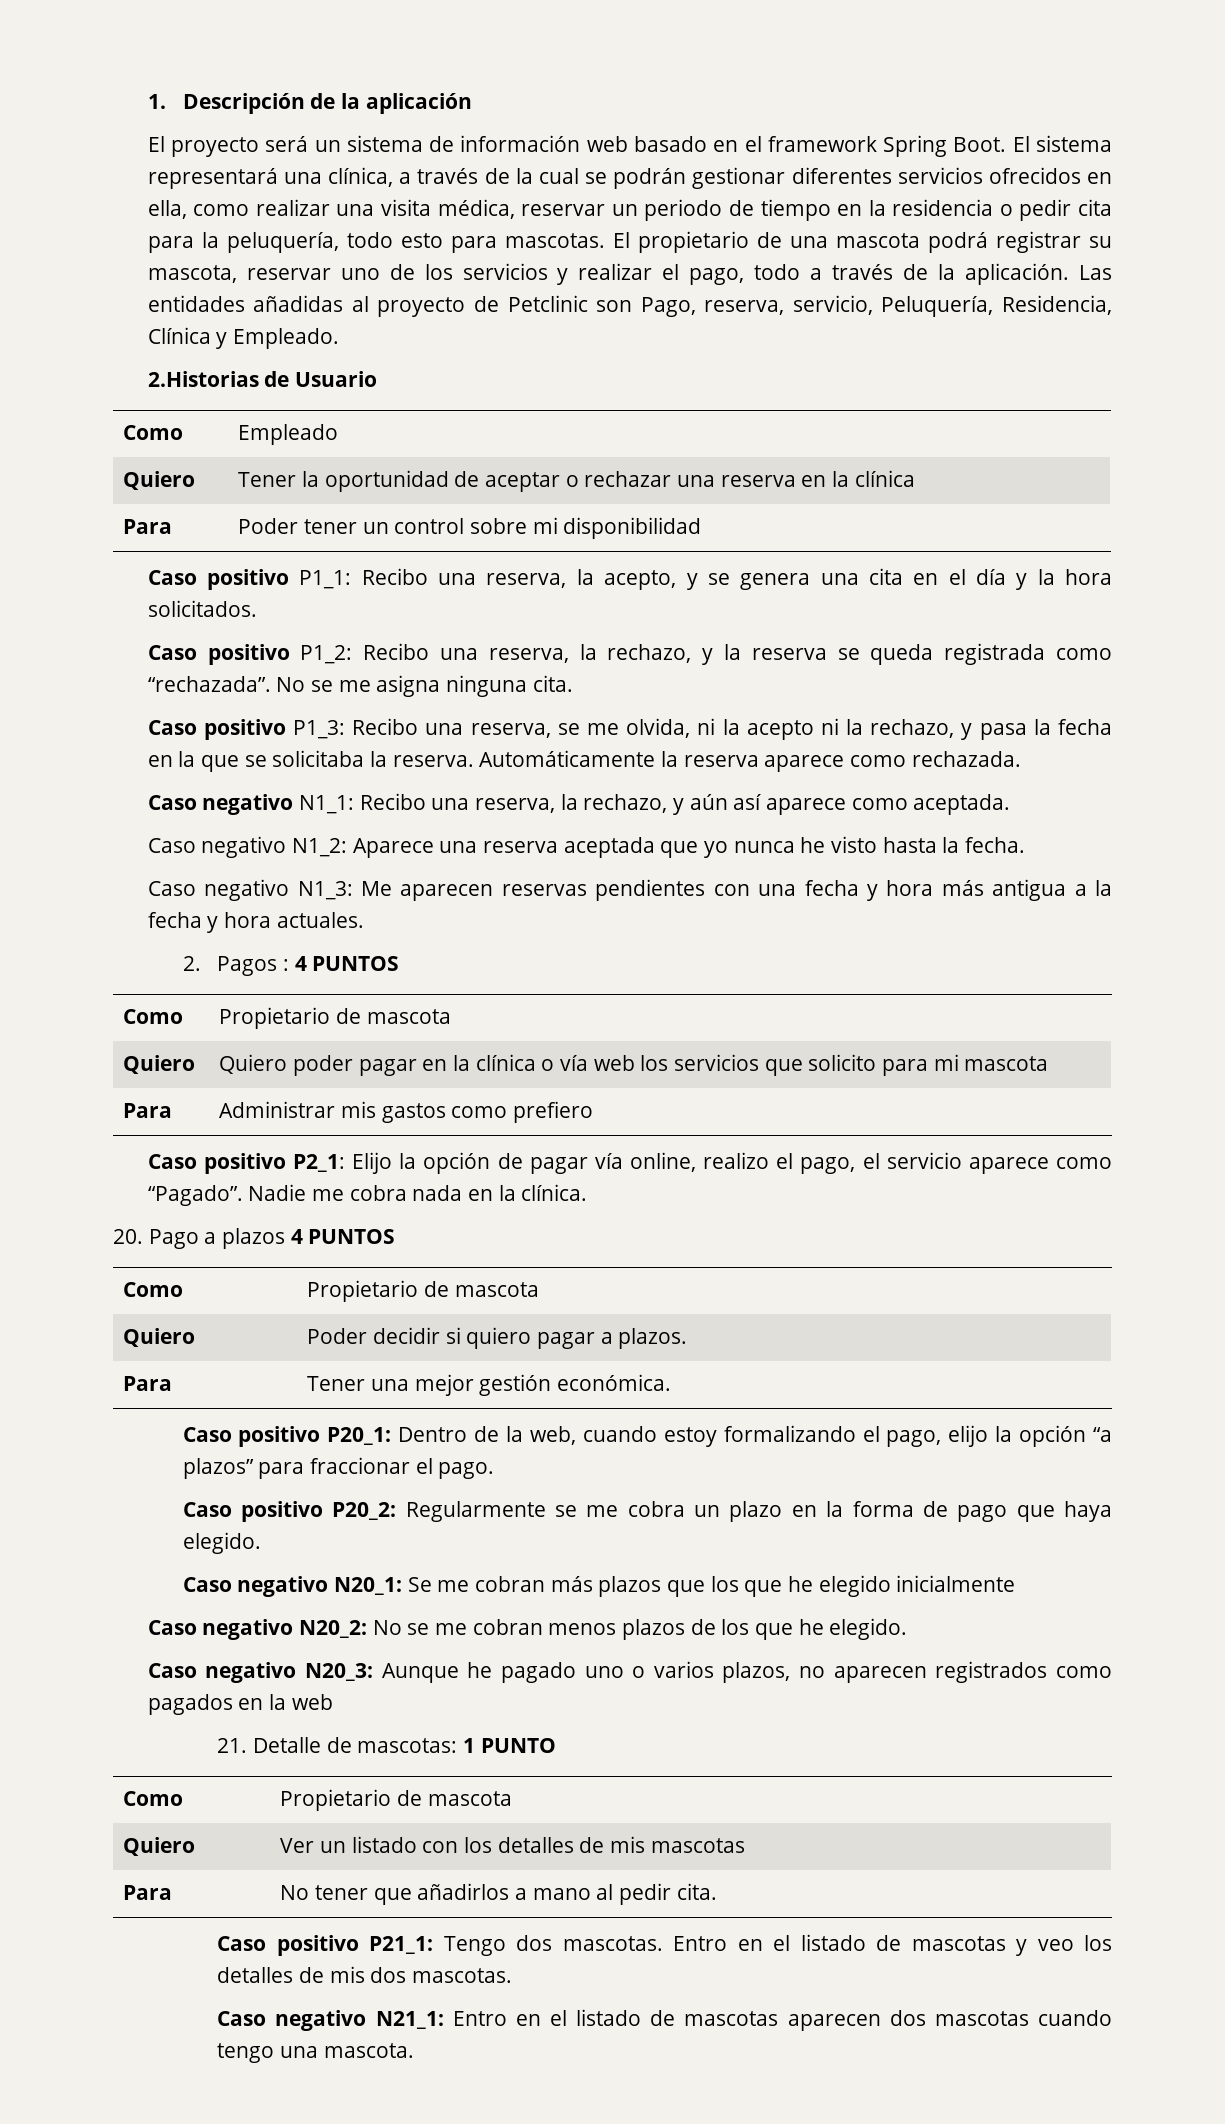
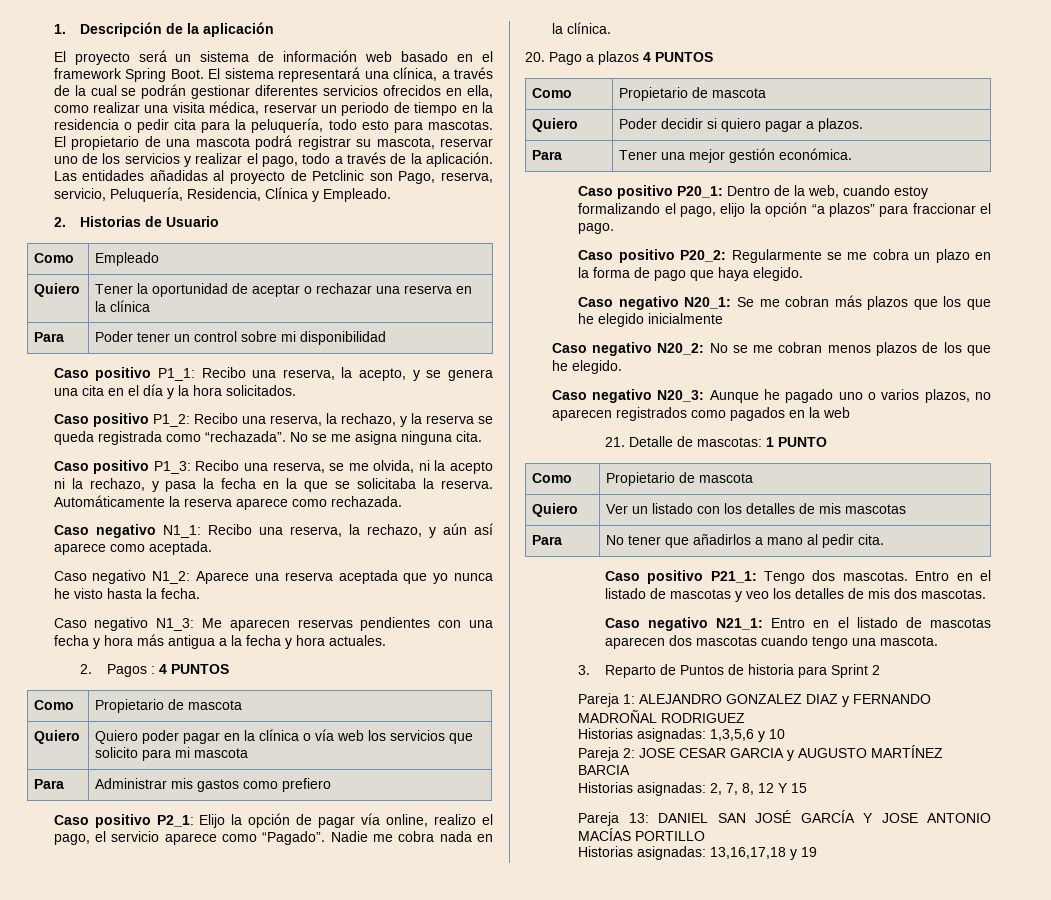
[147,371,259,387] 2.Historias -> [53,216,142,227] 2. Historias
(414, 2050) none -> [578,664,880,678] [578,693,932,707] [578,710,746,723] [578,728,786,742] [578,745,944,761] [578,765,631,775] [578,782,808,796] [578,810,991,826] [578,828,706,841] [578,846,818,860] // 3. Reparto de Puntos de historia para Sprint 2 // Pareja 1: ALEJANDRO GONZALEZ DIAZ y FERNANDO MADROÑAL RODRIGUEZ // Historias asignadas: 1,3,5,6 y 10 // Pareja 2: JOSE CESAR GARCIA y AUGUSTO MARTÍNEZ BARCIA // Historias asignadas: 2, 7, 8, 12 Y 15 // Pareja 13: DANIEL SAN JOSÉ GARCÍA Y JOSE ANTONIO MACÍAS PORTILLO // Historias asignadas: 13,16,17,18 y 19

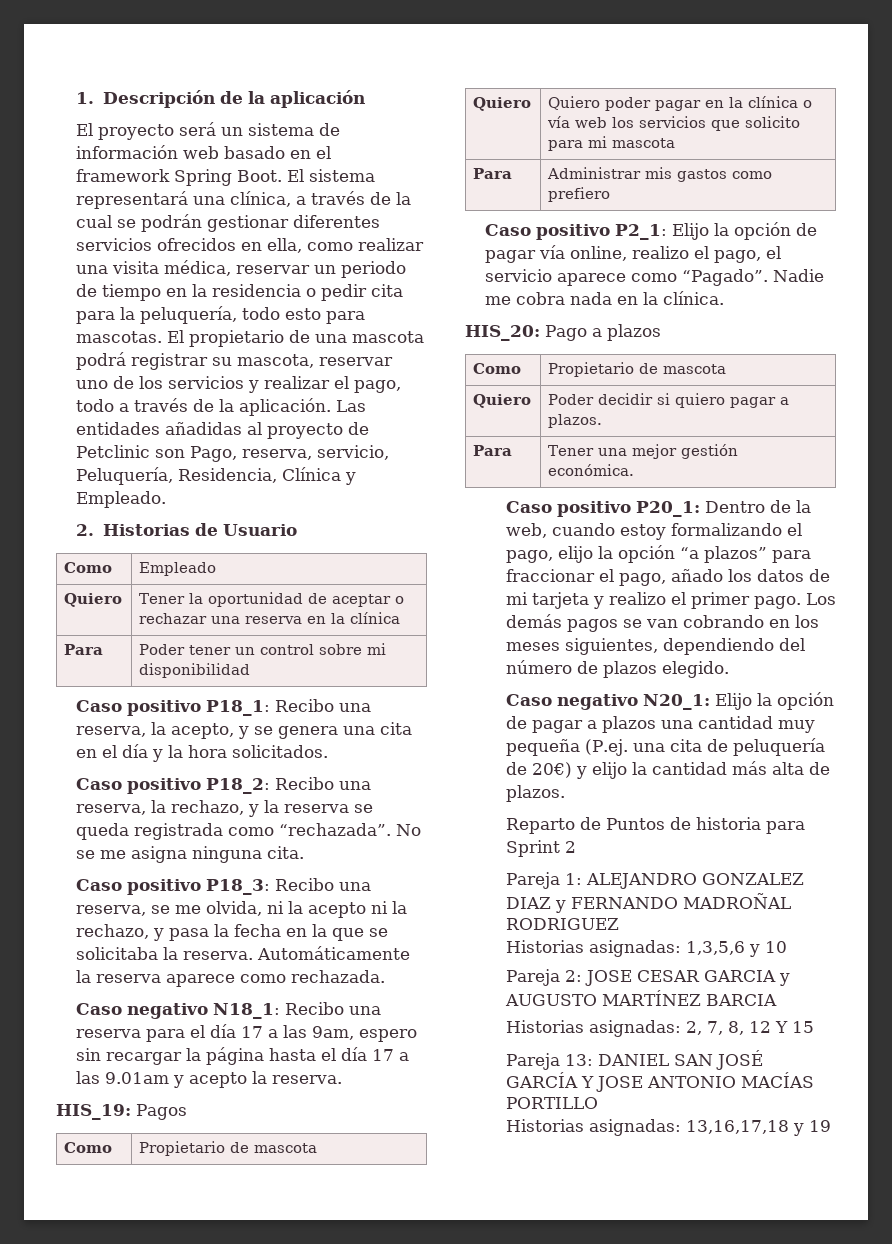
[157,368,195,381] P1_1: -> [206,700,271,716] P18_1:
[152,414,190,427] P1_2: -> [206,778,271,794] P18_2:
[153,461,191,474] P1_3: -> [206,879,271,895] P18_3:
[162,523,494,538] [53,541,212,555] [53,570,493,584] [53,588,200,599] [53,617,494,631] [53,634,386,649] [80,664,229,677] N1_1: Recibo una reserva, la rechazo, y aún así aparece como aceptada. // Caso negativo N1_2: Aparece una reserva aceptada que yo nunca he visto hasta la fecha. // Caso negativo N1_3: Me aparecen reservas pendientes con una fecha y hora más antigua a la fecha y hora actuales. // 2. Pagos : 4 PUNTOS -> [213,1002,382,1019] [76,1024,418,1042] [76,1047,410,1065] [76,1071,343,1088] [56,1104,187,1120] N18_1: Recibo una reserva para el día 17 a las 9am, espero sin recargar la página hasta el día 17 a las 9.01am y acepto la reserva. // HIS_19: Pagos
[525,52,545,62] 20. -> [465,325,540,341] HIS_20:
[643,52,713,62] 4 PUNTOS -> (661, 332) none
[578,223,615,234] [578,249,991,263] [578,267,804,281] [578,295,991,310] [578,313,724,327] [551,342,991,356] [551,360,622,374] [551,389,991,403] [551,407,850,421] [604,436,827,447] [532,473,573,483] [606,472,754,486] [532,503,579,517] [606,503,907,514] [532,535,563,545] [606,534,885,548] [604,570,991,584] [604,588,986,602] [604,617,991,631] [604,635,938,649] [578,665,591,675] pago. // Caso positivo P20_2: Regularmente se me cobra un plazo en la forma de pago que haya elegido. // Caso negativo N20_1: Se me cobran más plazos que los que he elegido inicialmente // Caso negativo N20_2: No se me cobran menos plazos de los que he elegido. // Caso negativo N20_3: Aunque he pagado uno o varios plazos, no aparecen registrados como pagados en la web // 21. Detalle de mascotas: 1 PUNTO // Como | Propietario de mascota // Quiero | Ver un listado con los detalles de mis mascotas // Para | No tener que añadirlos a mano al pedir cita. // Caso positivo P21_1: Tengo dos mascotas. Entro en el listado de mascotas y veo los detalles de mis dos mascotas. // Caso negativo N21_1: Entro en el listado de mascotas aparecen dos mascotas cuando tengo una mascota. // 3. -> [618,569,830,586] [505,592,836,609] [505,614,819,632] [505,638,805,655] [505,660,729,678] [505,692,834,710] [505,716,815,733] [505,738,825,756] [505,761,830,779] [505,785,565,802] pago, añado los datos de mi tarjeta y realizo el primer pago. Los demás pagos se van cobrando en los meses siguientes, dependiendo del número de plazos elegido. // Caso negativo N20_1: Elijo la opción de pagar a plazos una cantidad muy pequeña (P.ej. una cita de peluquería de 20€) y elijo la cantidad más alta de plazos. //

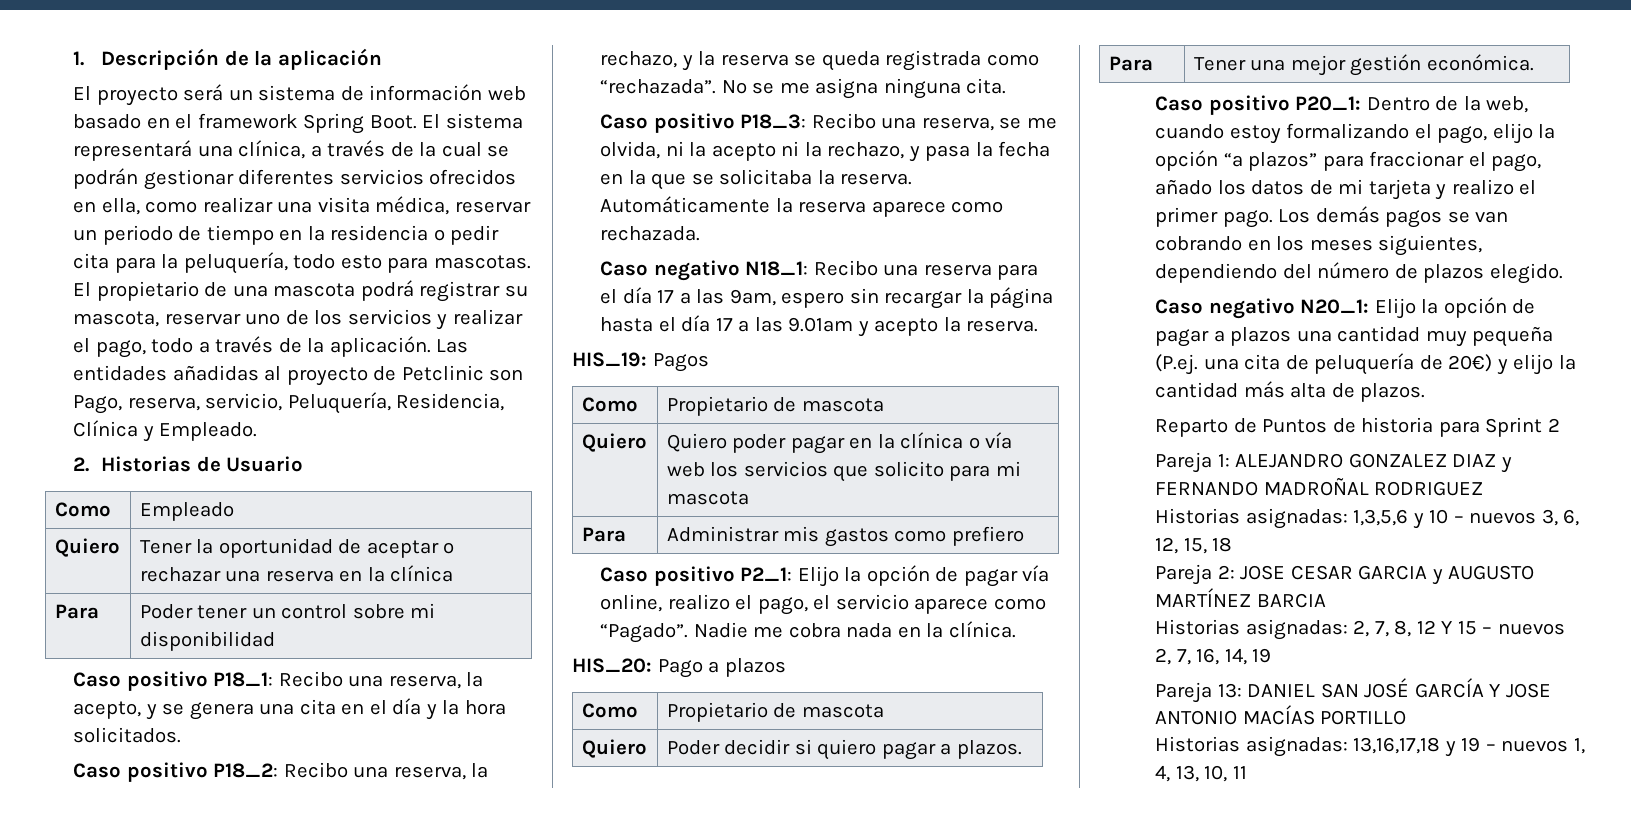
(787, 947) none -> [1453,509,1580,526] [1154,537,1233,554] – nuevos 3, 6, 12, 15, 18
(814, 1027) none -> [1482,623,1565,635] [1154,648,1272,665] – nuevos 2, 7, 16, 14, 19
(831, 1126) none -> [1485,738,1585,754] [1154,765,1247,782] – nuevos 1, 4, 13, 10, 11

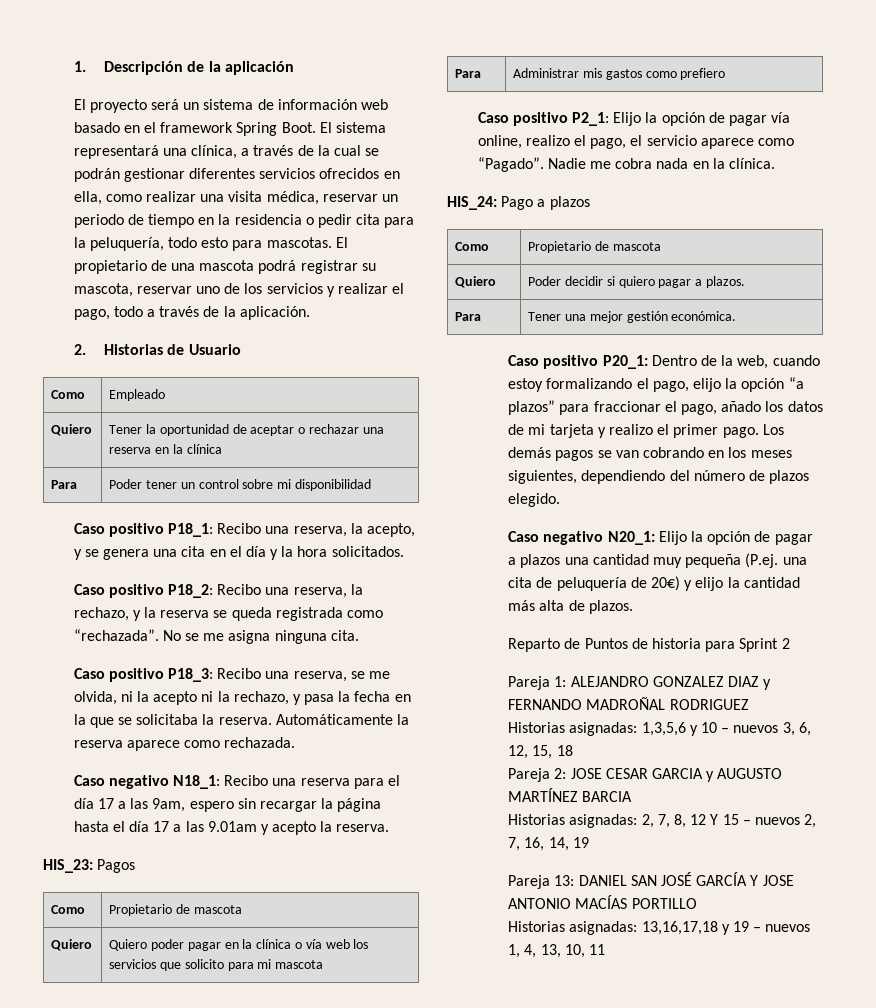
[436,339,469,353] [72,365,524,386] [72,392,505,414] [72,420,258,442] Las entidades añadidas al proyecto de Petclinic son Pago, reserva, servicio, Peluquería, Residencia, Clínica y Empleado. -> (310, 313) none
[572,352,647,367] HIS_19: -> [43,859,93,873] HIS_23:
[572,658,652,673] HIS_20: -> [447,196,497,210] HIS_24:

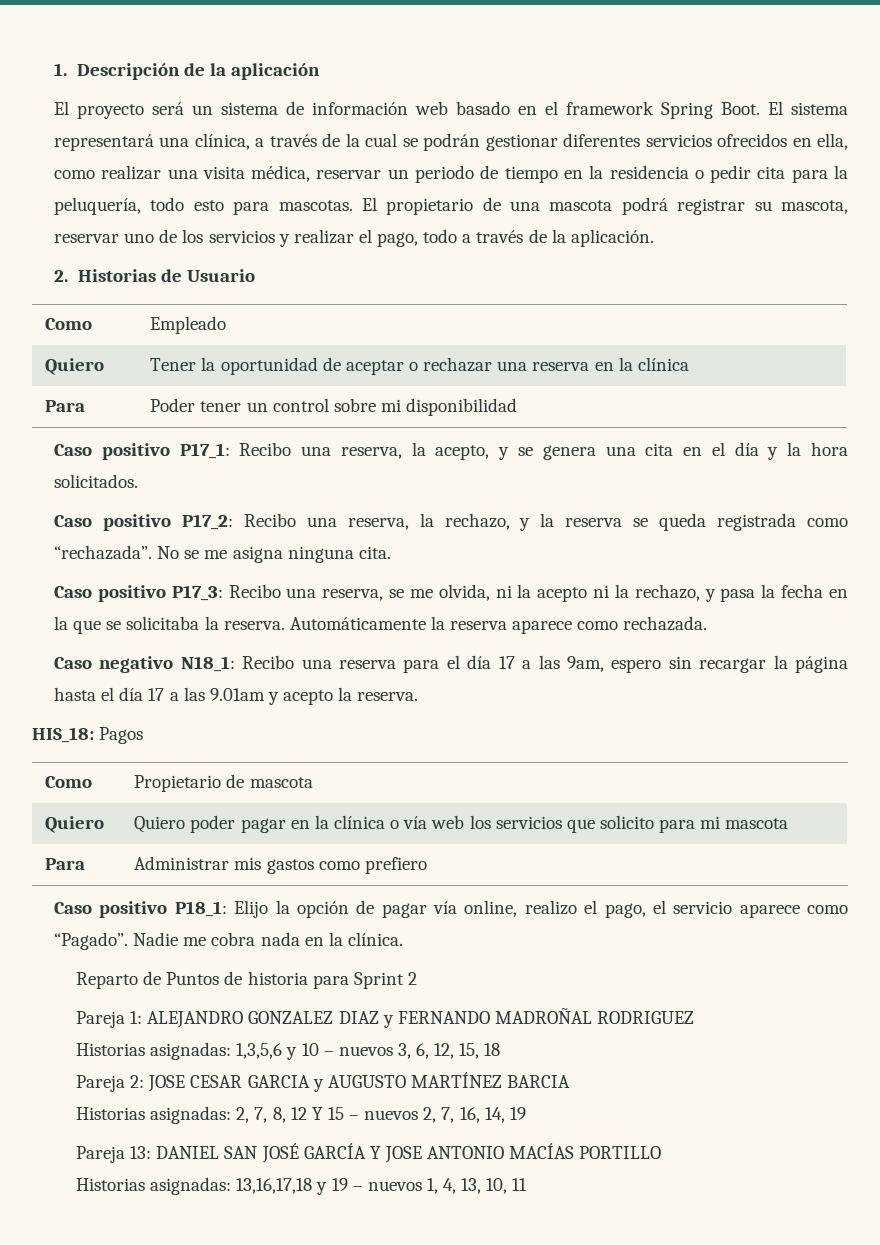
[167,523,213,537] P18_1: -> [179,443,230,459] P17_1:
[167,584,213,598] P18_2: -> [181,514,233,530] P17_2:
[167,668,213,682] P18_3: -> [171,585,223,601] P17_3:
[43,859,93,873] HIS_23: -> [32,727,94,743] HIS_18:
[571,112,609,126] P2_1: -> [174,901,227,917] P18_1:
[447,196,590,210] [455,242,490,251] [528,241,661,253] [455,276,497,288] [528,276,745,288] [455,312,482,321] [528,311,737,323] [508,355,820,369] [508,377,804,392] [508,400,823,415] [508,424,784,438] [508,447,792,461] [508,470,810,484] [508,493,561,507] [508,531,813,545] [508,553,807,568] [508,576,800,591] [508,600,633,614] // HIS_24: Pago a plazos // Como | Propietario de mascota // Quiero | Poder decidir si quiero pagar a plazos. // Para | Tener una mejor gestión económica. // Caso positivo P20_1: Dentro de la web, cuando estoy formalizando el pago, elijo la opción “a plazos” para fraccionar el pago, añado los datos de mi tarjeta y realizo el primer pago. Los demás pagos se van cobrando en los meses siguientes, dependiendo del número de plazos elegido. // Caso negativo N20_1: Elijo la opción de pagar a plazos una cantidad muy pequeña (P.ej. una cita de peluquería de 20€) y elijo la cantidad más alta de plazos. -> (403, 939) none

